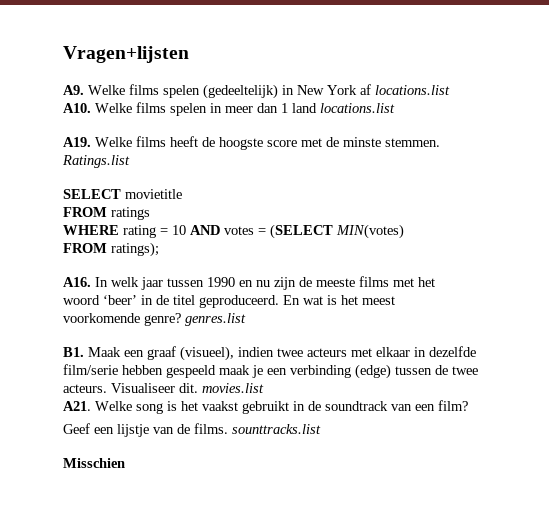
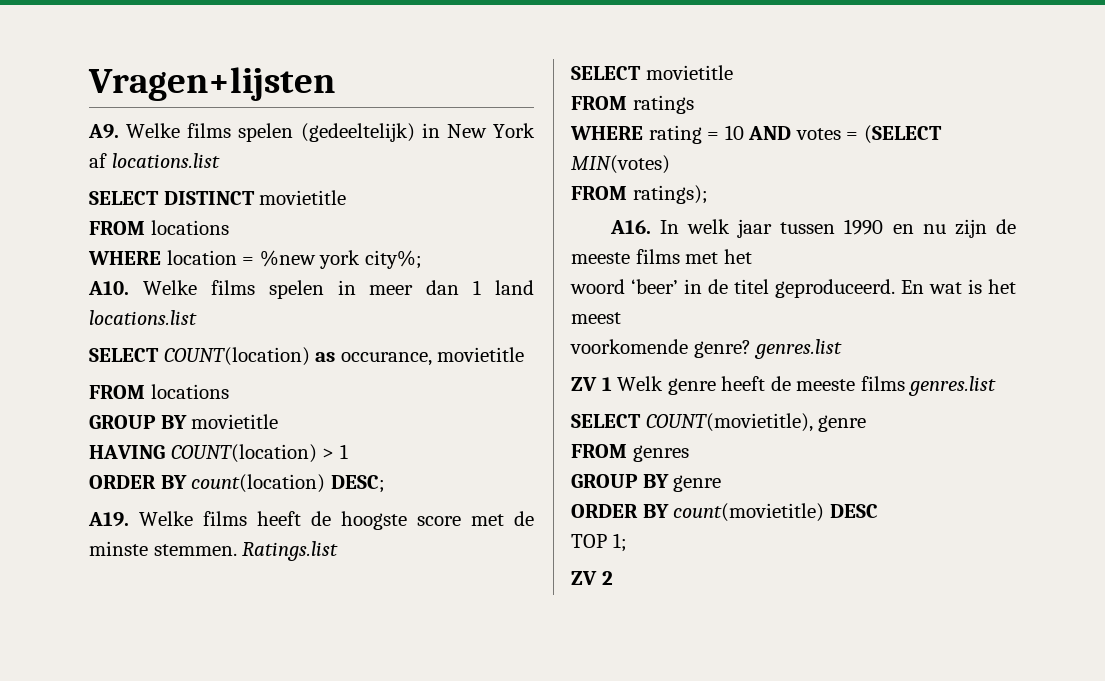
(450, 90) none -> [89,190,347,205] [89,220,229,235] [88,250,422,269] // SELECT DISTINCT movietitle // FROM locations // WHERE location = %new york city%;
(395, 108) none -> [89,347,525,366] [89,384,229,399] [89,414,279,429] [89,444,348,463] [89,474,385,493] // SELECT COUNT(location) as occurance, movietitle // FROM locations // GROUP BY movietitle // HAVING COUNT(location) > 1 // ORDER BY count(location) DESC;
[63,346,476,361] [63,364,478,379] [63,383,264,393] [63,400,468,414] [63,423,321,437] [63,458,125,468] B1. Maak een graaf (visueel), indien twee acteurs met elkaar in dezelfde film/serie hebben gespeeld maak je een verbinding (edge) tussen de twee acteurs. Visualiseer dit. movies.list // A21. Welke song is het vaakst gebruikt in de soundtrack van een film? // Geef een lijstje van de films. sounttracks.list // Misschien -> [571,376,997,396] [571,413,867,432] [571,444,689,462] [571,474,722,492] [571,503,878,522] [571,533,627,552] [571,571,613,585] ZV 1 Welk genre heeft de meeste films genres.list // SELECT COUNT(movietitle), genre // FROM genres // GROUP BY genre // ORDER BY count(movietitle) DESC // TOP 1; // ZV 2

